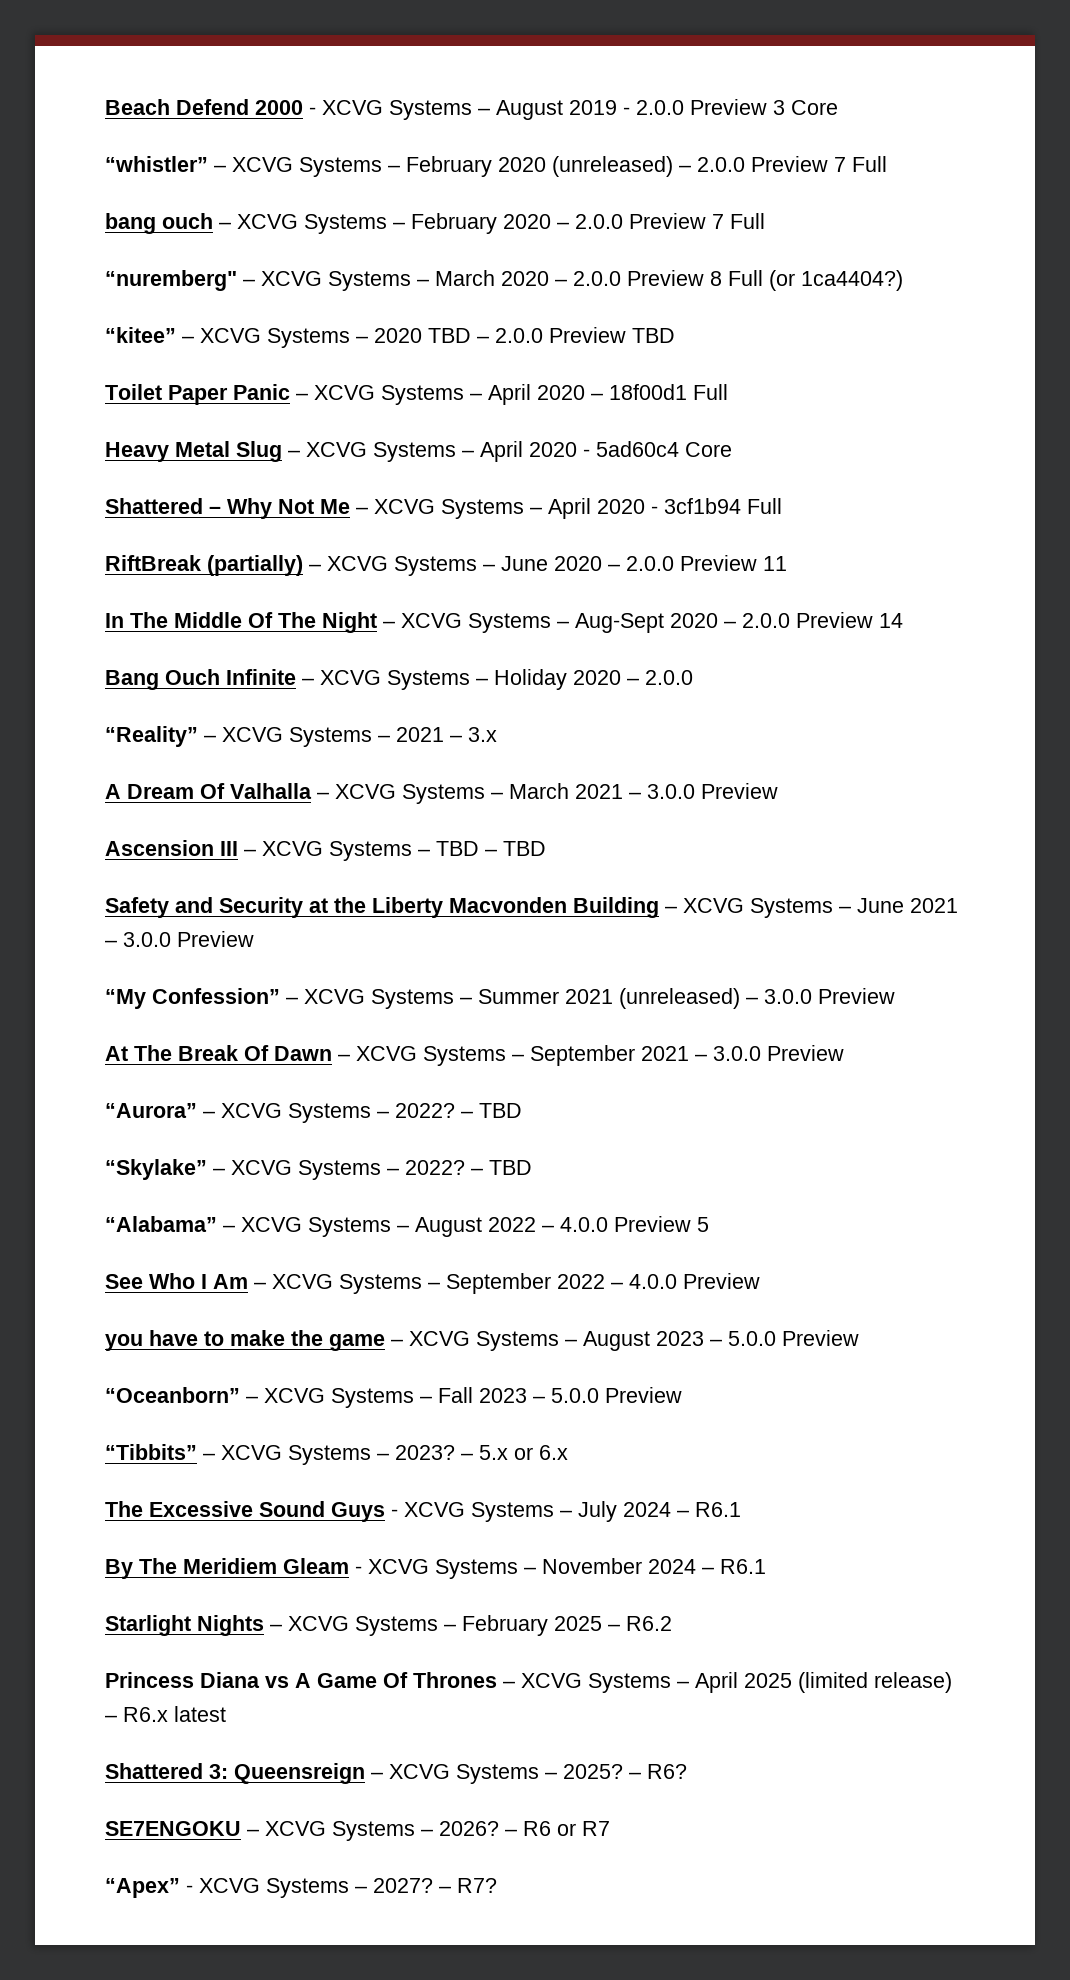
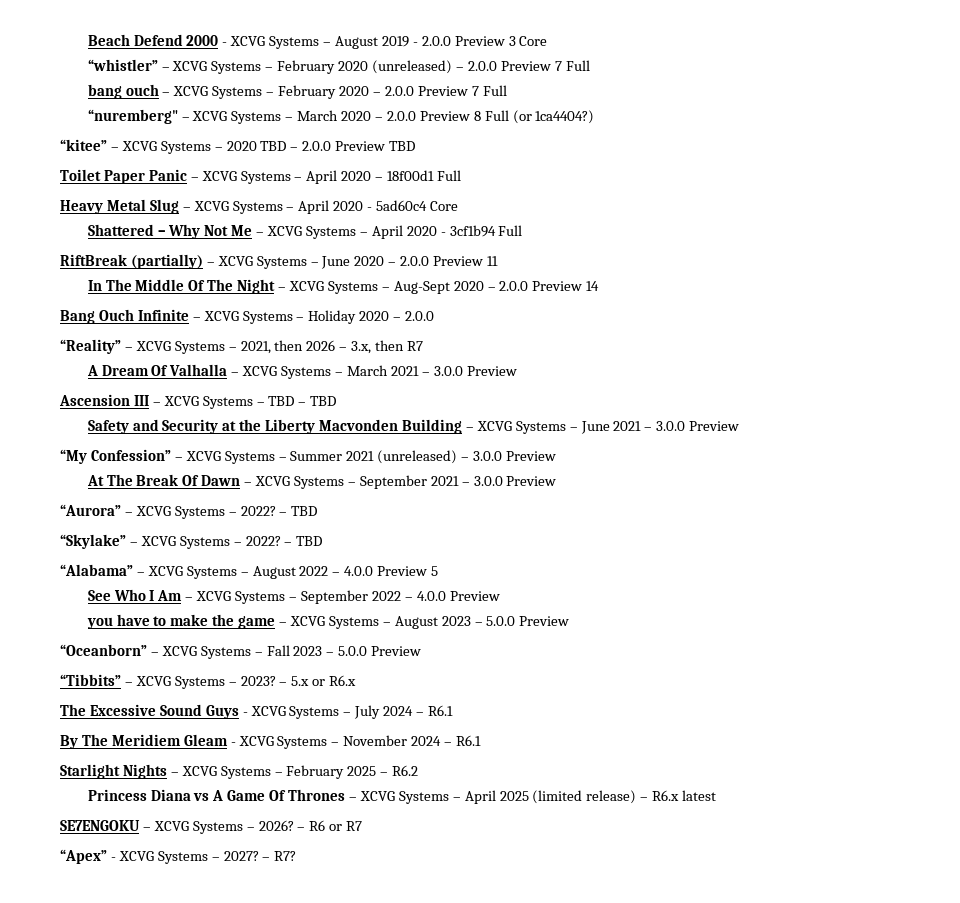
[396,727,497,742] 2021 – 3.x -> [240,340,424,354] 2021, then 2026 – 3.x, then R7
[539,1445,568,1460] 6.x -> [329,675,357,686] R6.x
[105,1763,687,1784] // Shattered 3: Queensreign – XCVG Systems – 2025? – R6? -> (717, 795) none

